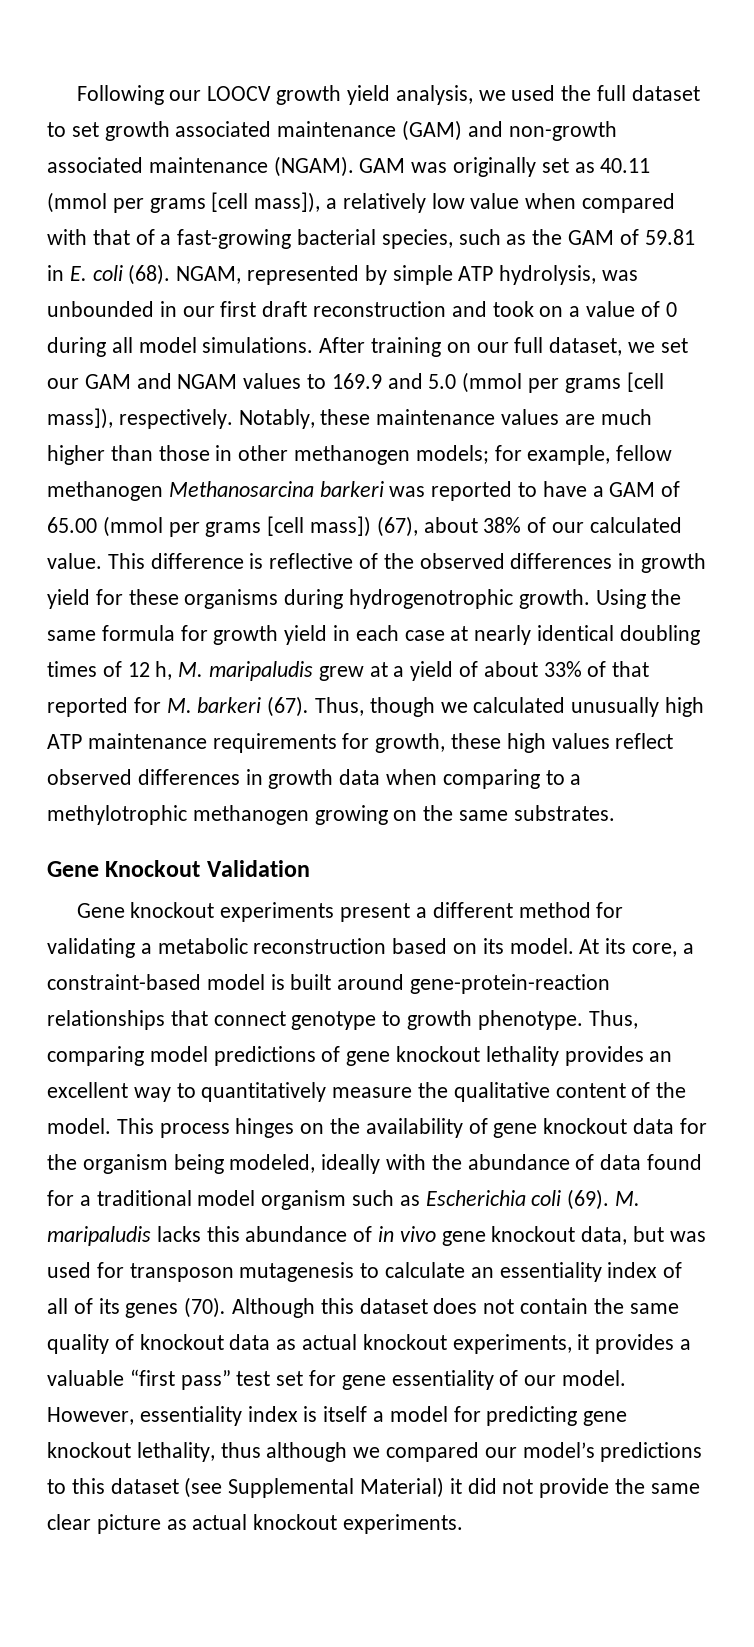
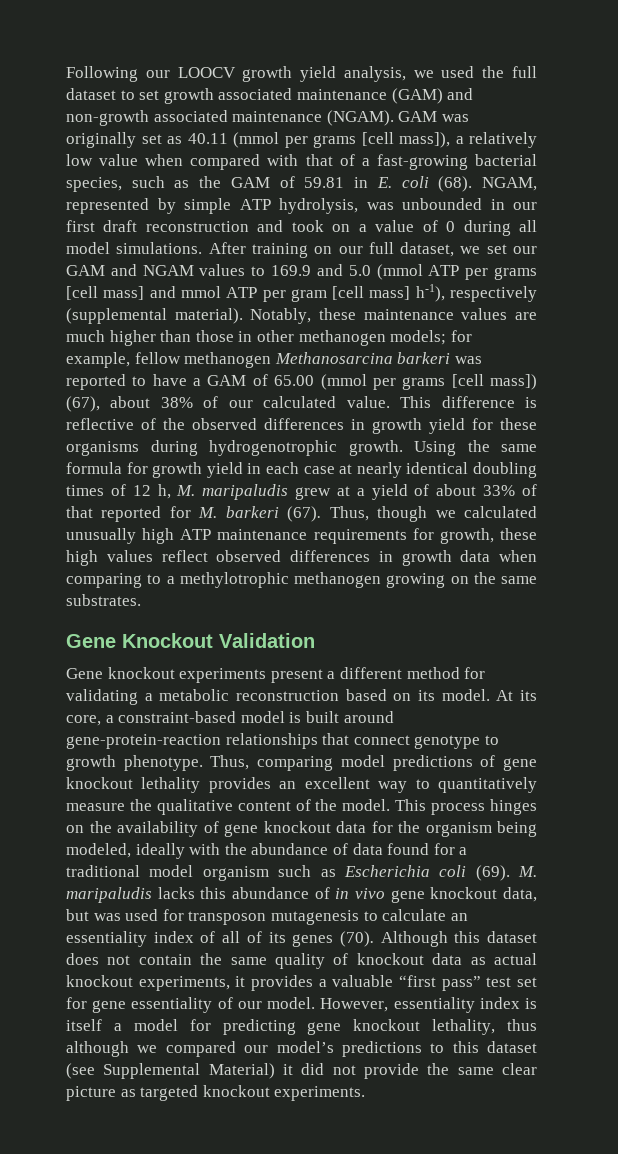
[528,372,664,393] [47,408,233,429] per grams [cell mass]), respectively. -> [428,265,537,280] [66,284,537,302] [66,308,243,324] ATP per grams [cell mass] and mmol ATP per gram [cell mass] h-1), respectively (supplemental material).
[192,1514,248,1530] actual -> [140,1085,199,1101] targeted

